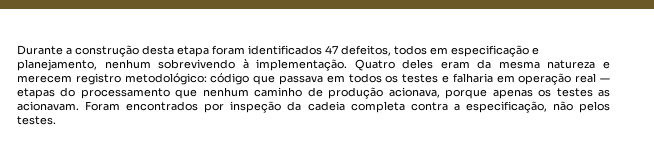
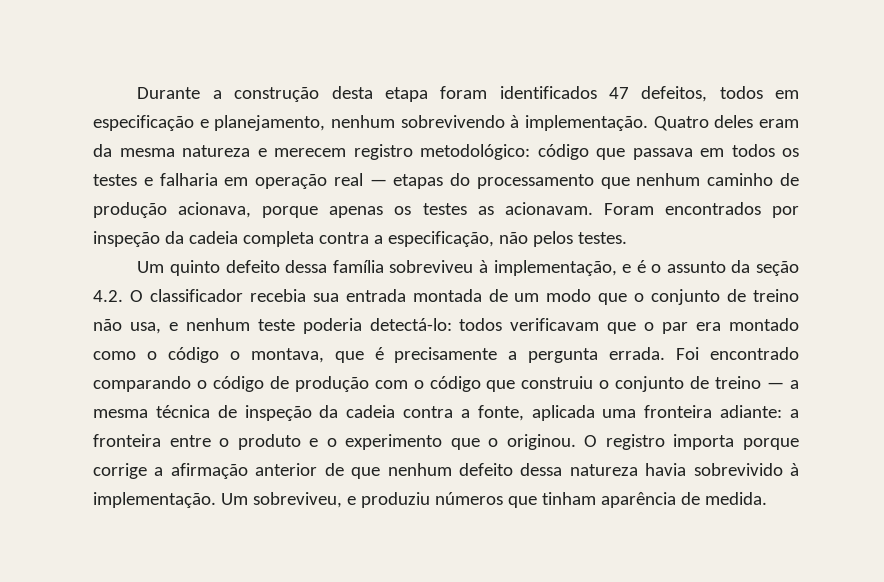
(56, 120) none -> [137,260,799,276] [93,289,800,305] [93,318,799,334] [93,347,799,363] [93,376,799,392] [93,405,799,421] [93,434,799,450] [93,463,799,479] [93,492,767,508] // Um quinto defeito dessa família sobreviveu à implementação, e é o assunto da seção 4.2. O classificador recebia sua entrada montada de um modo que o conjunto de treino não usa, e nenhum teste poderia detectá-lo: todos verificavam que o par era montado como o código o montava, que é precisamente a pergunta errada. Foi encontrado comparando o código de produção com o código que construiu o conjunto de treino — a mesma técnica de inspeção da cadeia contra a fonte, aplicada uma fronteira adiante: a fronteira entre o produto e o experimento que o originou. O registro importa porque corrige a afirmação anterior de que nenhum defeito dessa natureza havia sobrevivido à implementação. Um sobreviveu, e produziu números que tinham aparência de medida.

